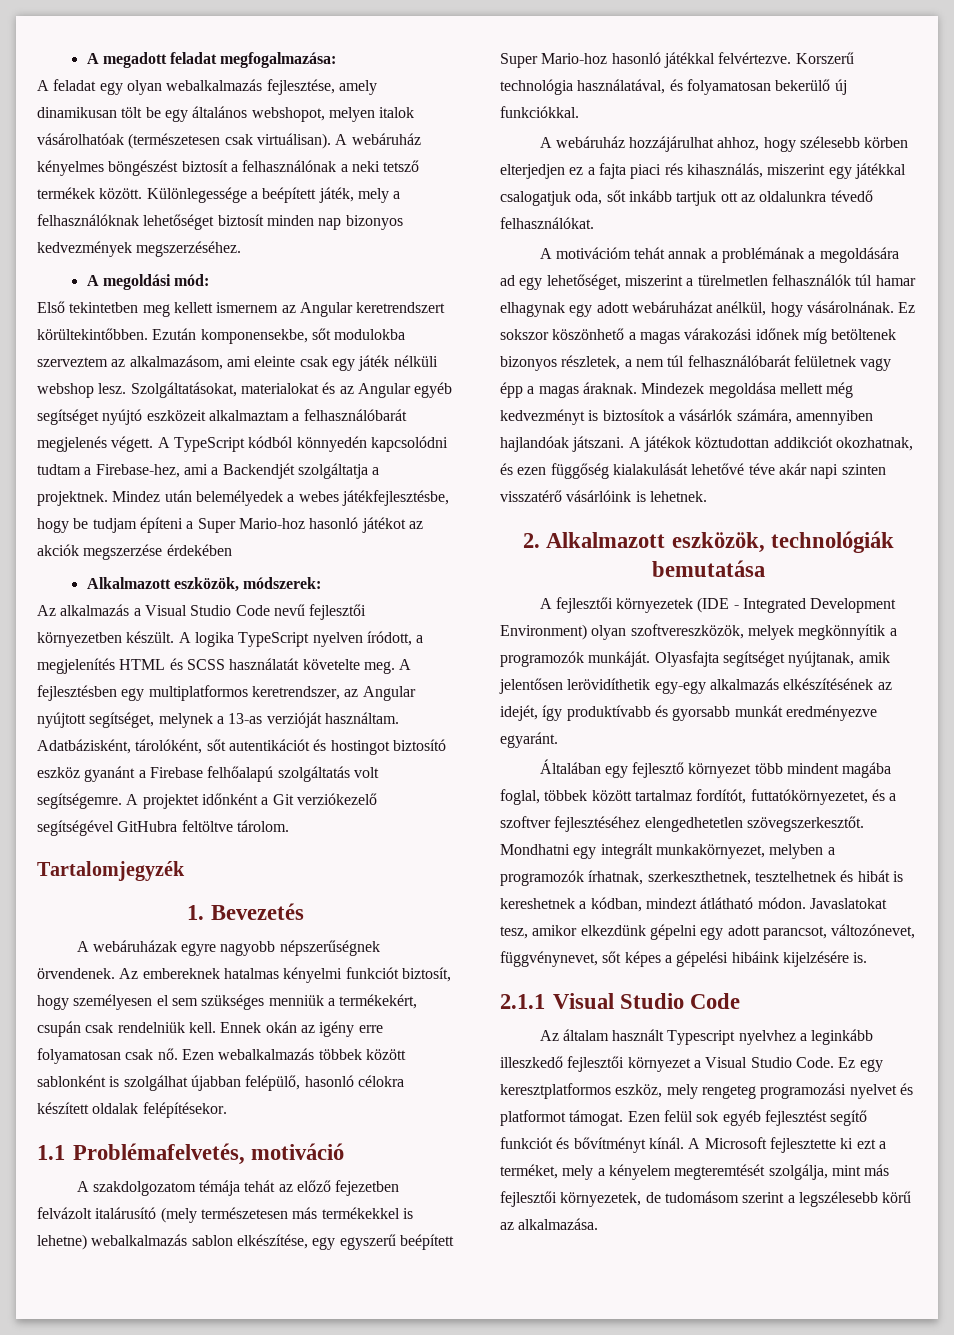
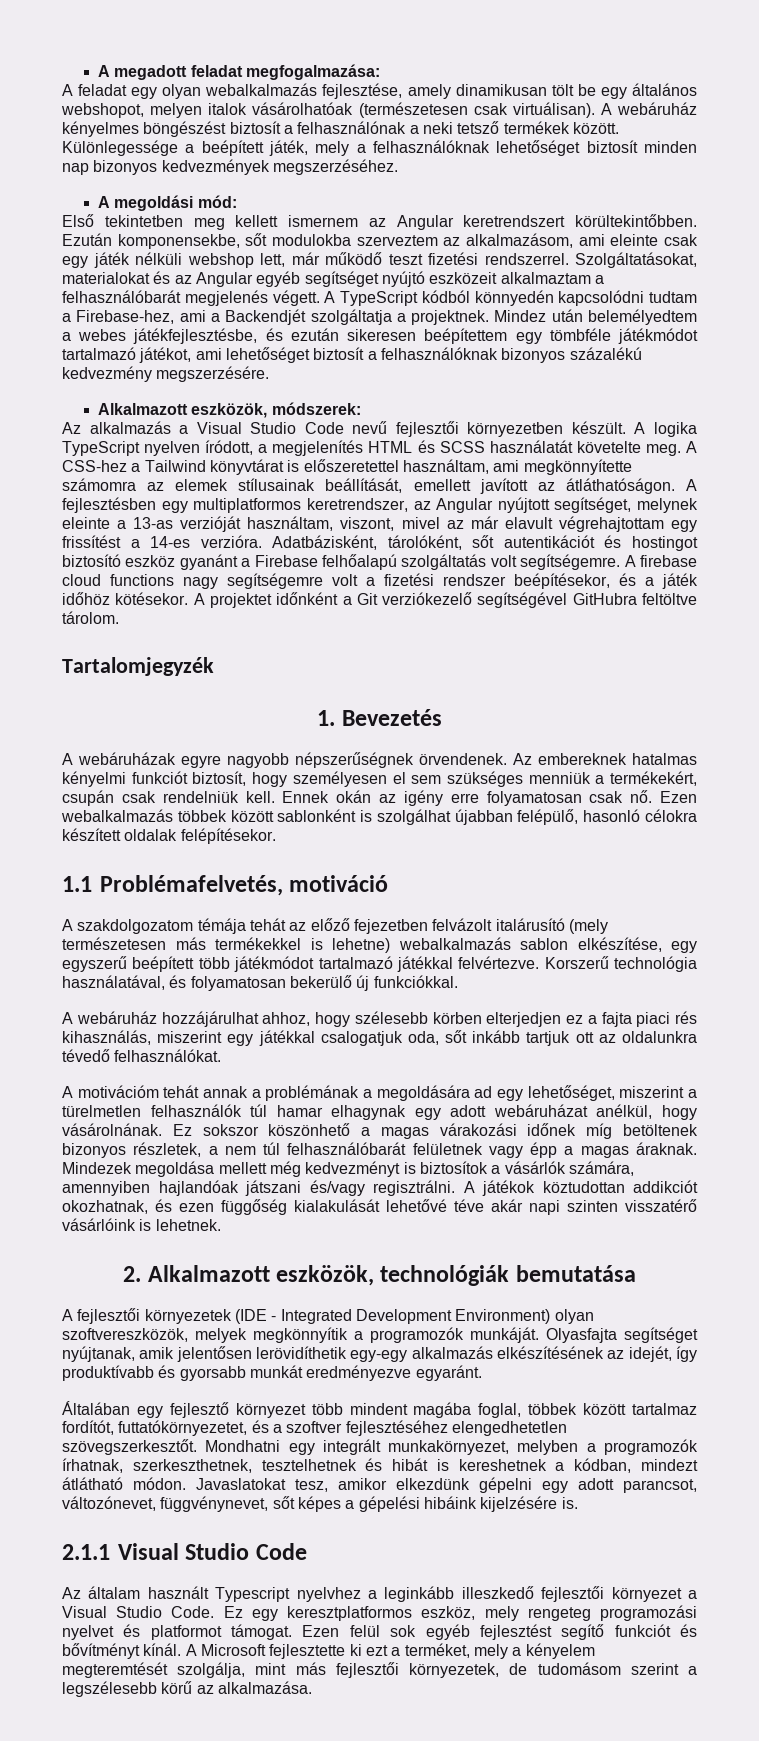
[98,383,127,394] lesz. -> [260,252,569,267] lett, már működő teszt fizetési rendszerrel.
[195,490,283,506] belemélyedek -> [588,309,697,325] belemélyedtem
[37,517,423,533] [37,544,232,560] hogy be tudjam építeni a Super Mario-hoz hasonló játékot az akciók megszerzése érdekében -> [265,328,698,344] [62,347,642,363] [62,366,270,382] és ezután sikeresen beépítettem egy tömbféle játékmódot tartalmazó játékot, ami lehetőséget biztosít a felhasználóknak bizonyos százalékú kedvezmény megszerzésére.
(412, 664) none -> [62,459,632,475] [62,478,697,494] CSS-hez a Tailwind könyvtárat is előszeretettel használtam, ami megkönnyítette számomra az elemek stílusainak beállítását, emellett javított az átláthatóságon. A
(213, 720) none -> [62,517,110,529] eleinte
[324,712,399,724] használtam. -> [247,516,698,532] [62,535,262,548] használtam, viszont, mivel az már elavult végrehajtottam egy frissítést a 14-es verzióra.
(139, 799) none -> [640,555,698,567] [62,573,698,589] [62,592,205,605] firebase cloud functions nagy segítségemre volt a fizetési rendszer beépítésekor, és a játék időhöz kötésekor. A
[500,52,661,68] Super Mario-hoz hasonló -> [198,956,393,972] több játékmódot tartalmazó
[572,436,625,452] játszani. -> [245,1180,455,1196] játszani és/vagy regisztrálni.

